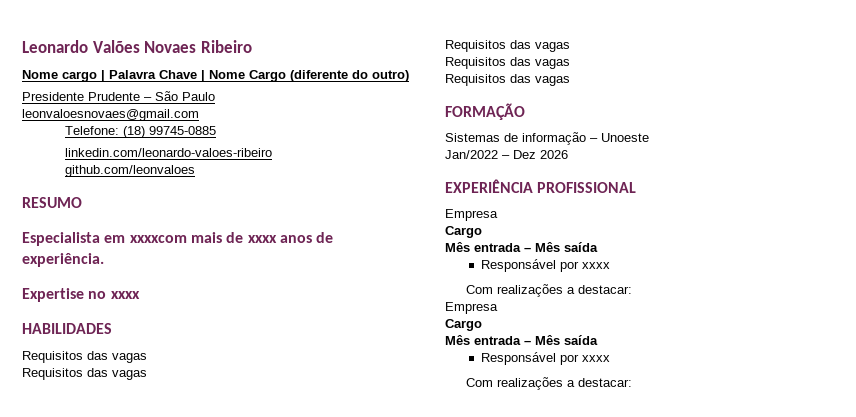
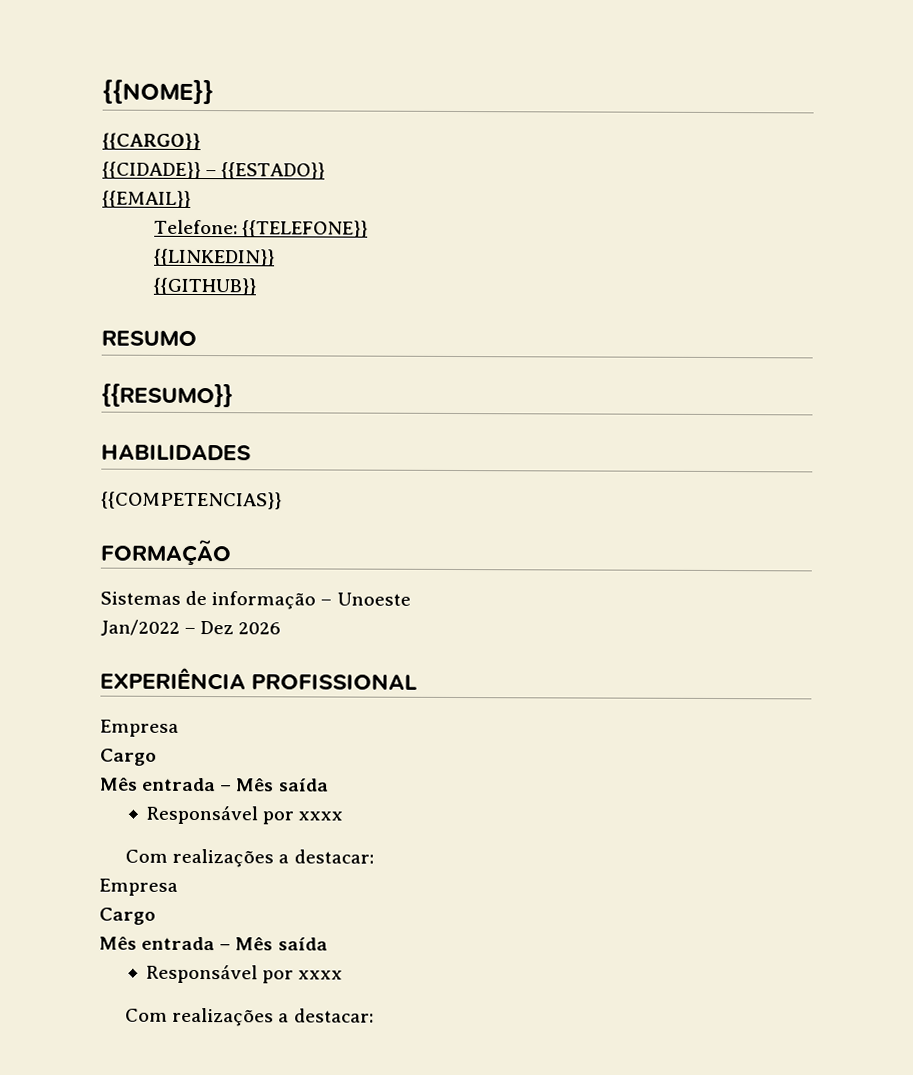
[22,40,252,53] [22,70,409,82] [22,91,215,101] [22,109,199,121] [64,126,216,138] [64,148,272,157] [64,165,195,177] [22,197,82,208] [22,232,334,246] [22,253,104,267] [22,288,140,302] [22,323,112,334] [22,351,147,363] [22,368,147,380] [445,40,570,52] [445,57,570,69] [445,74,570,86] Leonardo Valões Novaes Ribeiro // Nome cargo | Palavra Chave | Nome Cargo (diferente do outro) // Presidente Prudente – São Paulo // leonvaloesnovaes@gmail.com // Telefone: (18) 99745-0885 // linkedin.com/leonardo-valoes-ribeiro // github.com/leonvaloes // RESUMO // Especialista em xxxxcom mais de xxxx anos de experiência. // Expertise no xxxx // HABILIDADES // Requisitos das vagas // Requisitos das vagas // Requisitos das vagas // Requisitos das vagas // Requisitos das vagas -> [102,79,214,105] [102,132,201,151] [102,161,326,180] [102,190,191,208] [154,219,369,238] [154,248,276,267] [153,277,257,296] [101,330,197,347] [101,383,233,408] [101,444,251,461] [101,491,282,510] {{NOME}} // {{CARGO}} // {{CIDADE}} – {{ESTADO}} // {{EMAIL}} // Telefone: {{TELEFONE}} // {{LINKEDIN}} // {{GITHUB}} // RESUMO // {{RESUMO}} // HABILIDADES // {{COMPETENCIAS}}

